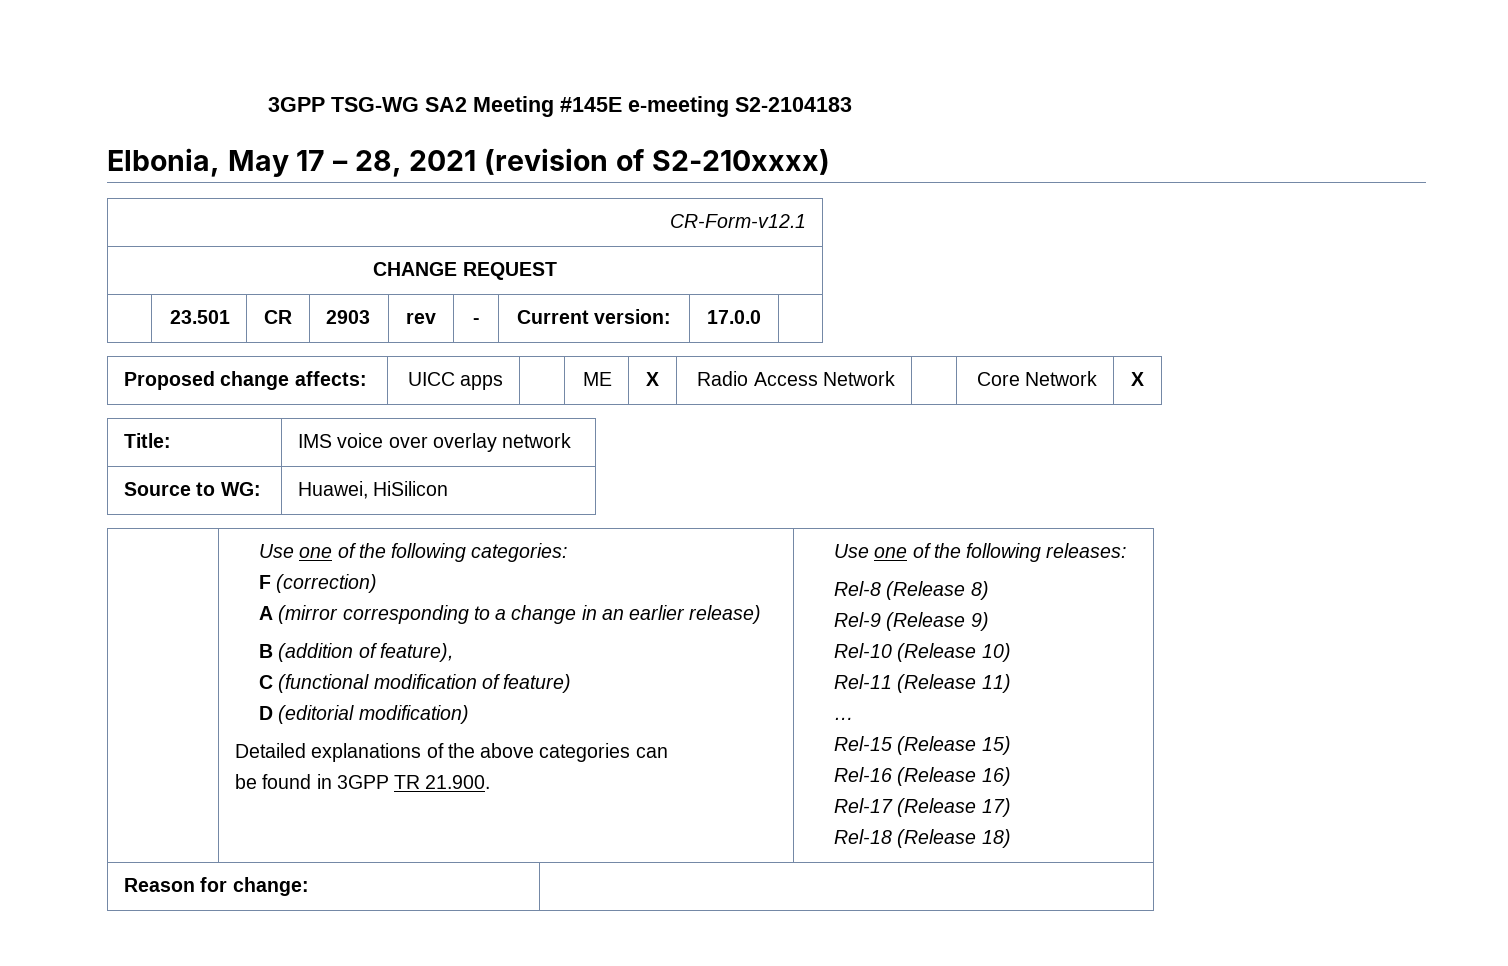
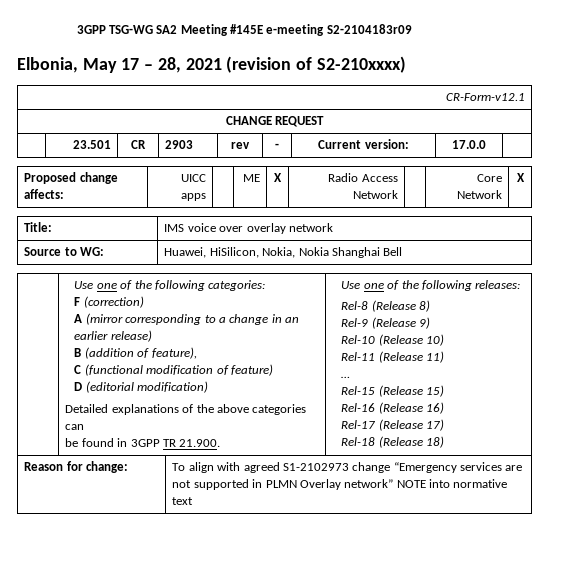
[734,97,852,112] S2-2104183 -> [326,24,412,34] S2-2104183r09
[373,481,449,496] HiSilicon -> [209,247,403,258] HiSilicon, Nokia, Nokia Shanghai Bell
(309, 886) none -> [172,462,523,473] [172,479,508,490] [172,497,194,505] To align with agreed S1-2102973 change “Emergency services are not supported in PLMN Overlay network” NOTE into normative text

